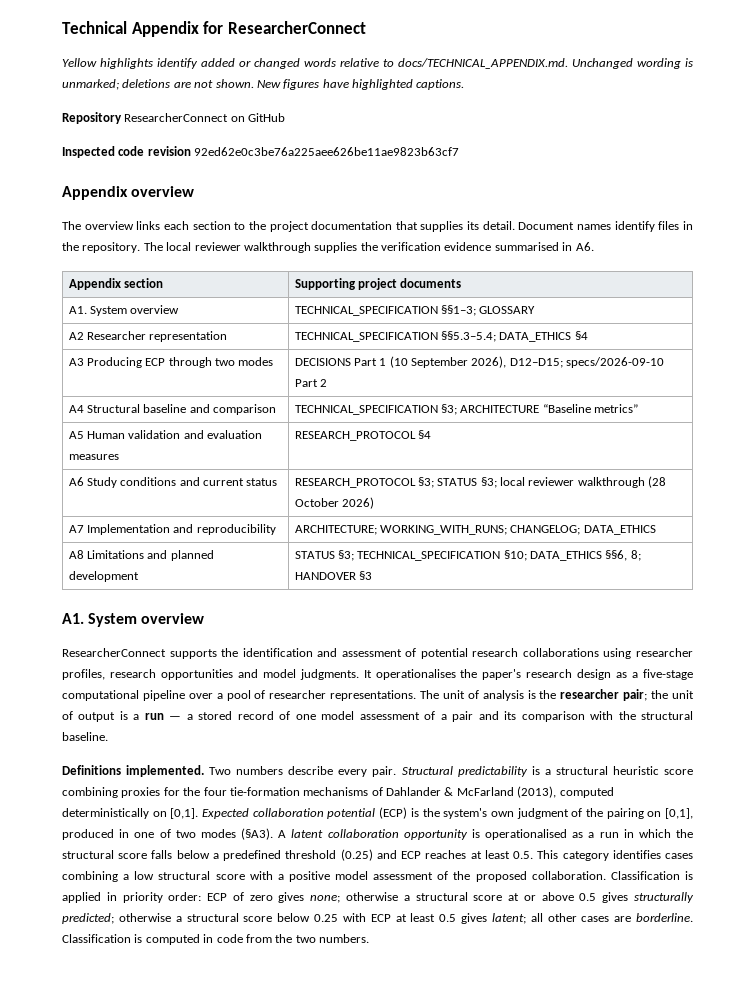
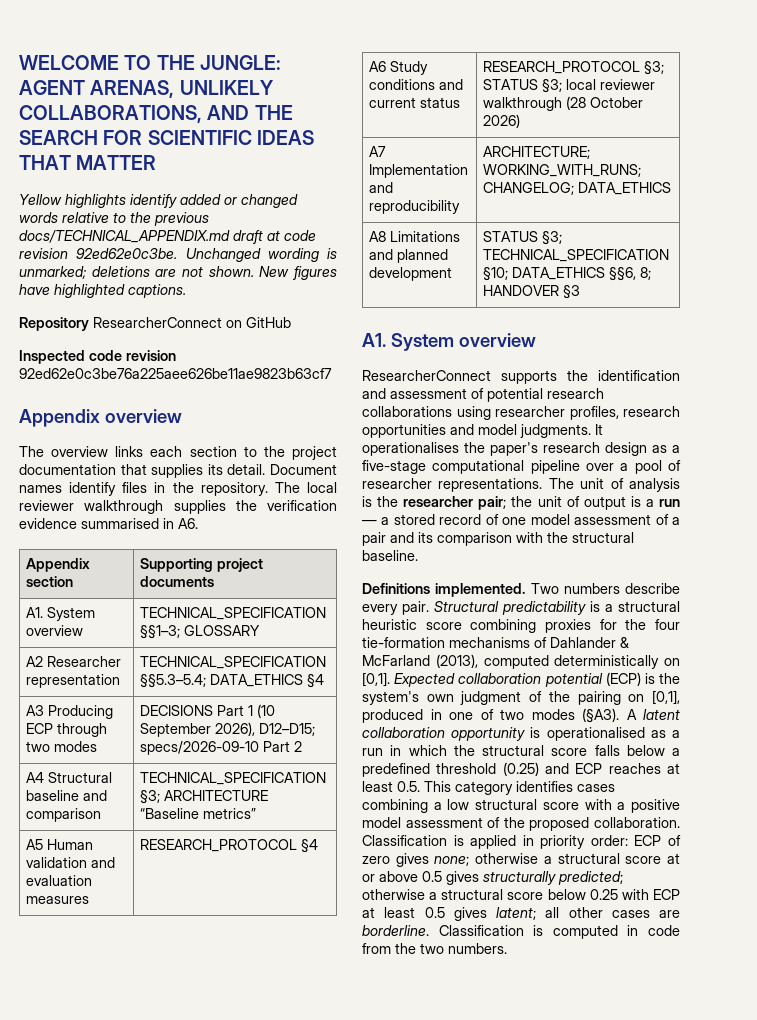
[62,21,366,37] Technical Appendix for ResearcherConnect -> [19,55,281,70] [19,80,274,98] [19,105,293,123] [19,130,314,145] [19,155,157,170] WELCOME TO THE JUNGLE: AGENT ARENAS, UNLIKELY COLLABORATIONS, AND THE SEARCH FOR SCIENTIFIC IDEAS THAT MATTER
[398,58,568,69] docs/TECHNICAL_APPENDIX.md. -> [130,212,209,226] [19,230,316,244] [19,248,178,259] the previous docs/TECHNICAL_APPENDIX.md draft at code revision 92ed62e0c3be.

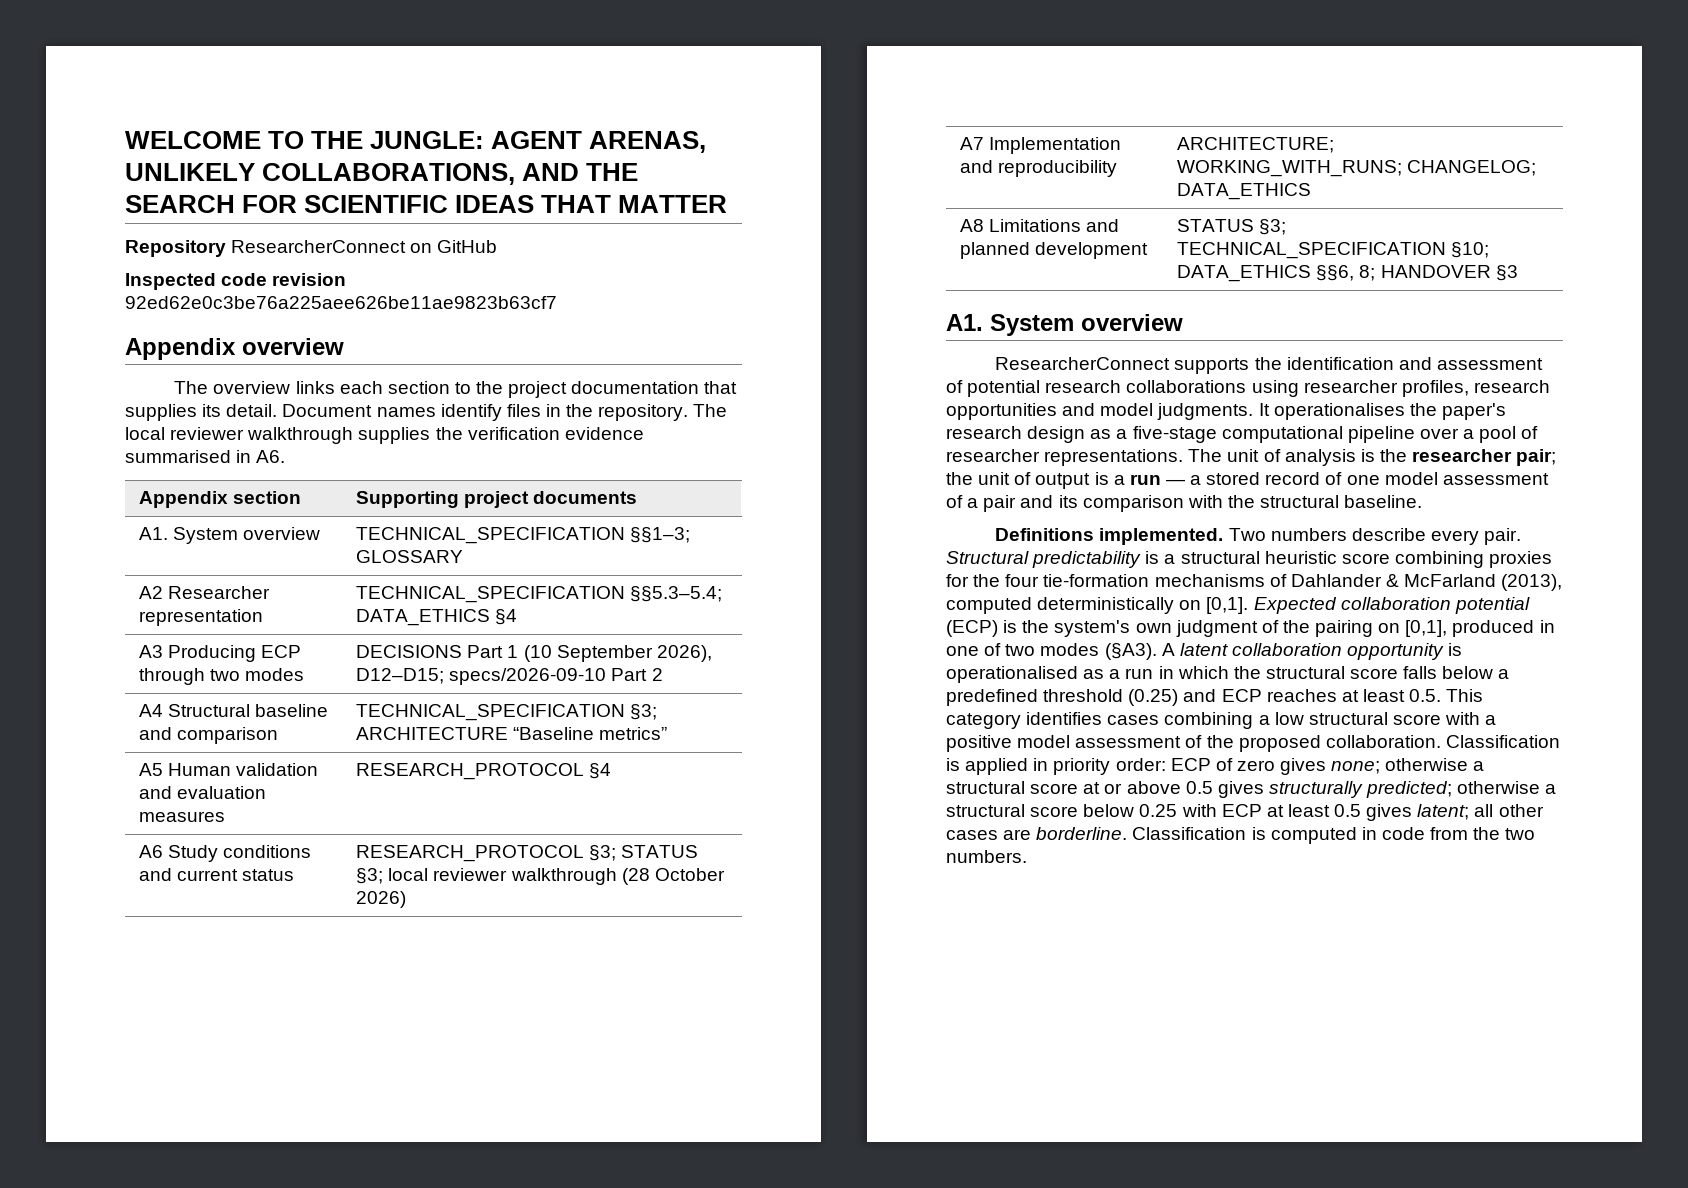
[19,194,298,208] [19,212,209,226] [19,230,316,244] [19,248,337,262] [19,266,337,280] [19,284,186,298] // Yellow highlights identify added or changed words relative to the previous docs/TECHNICAL_APPENDIX.md draft at code revision 92ed62e0c3be. Unchanged wording is unmarked; deletions are not shown. New figures have highlighted captions. -> (728, 204) none

